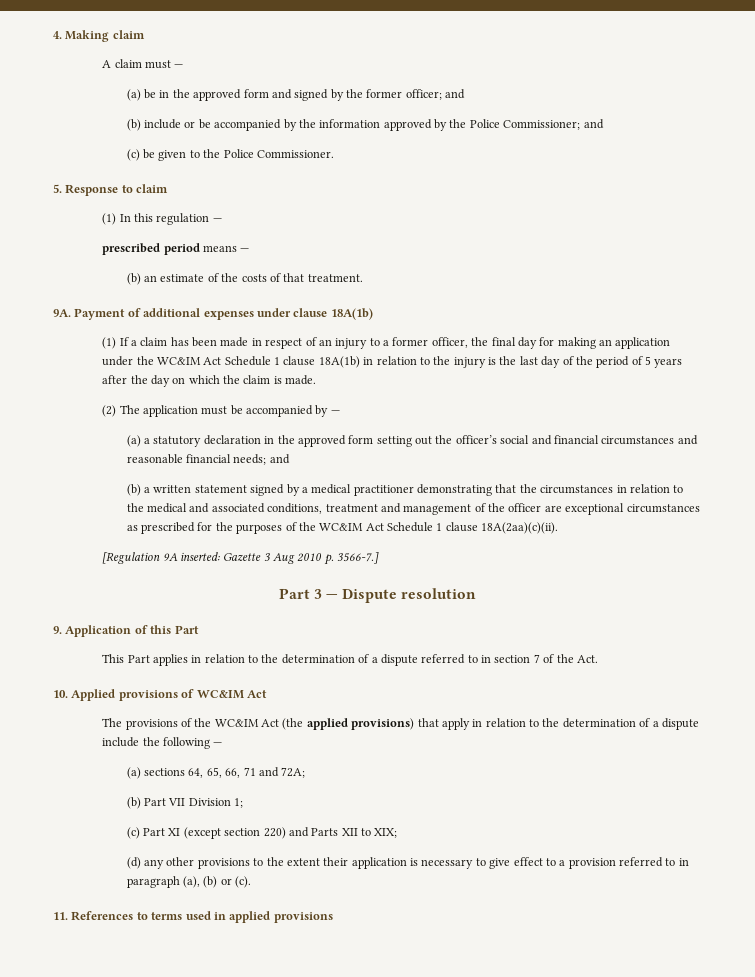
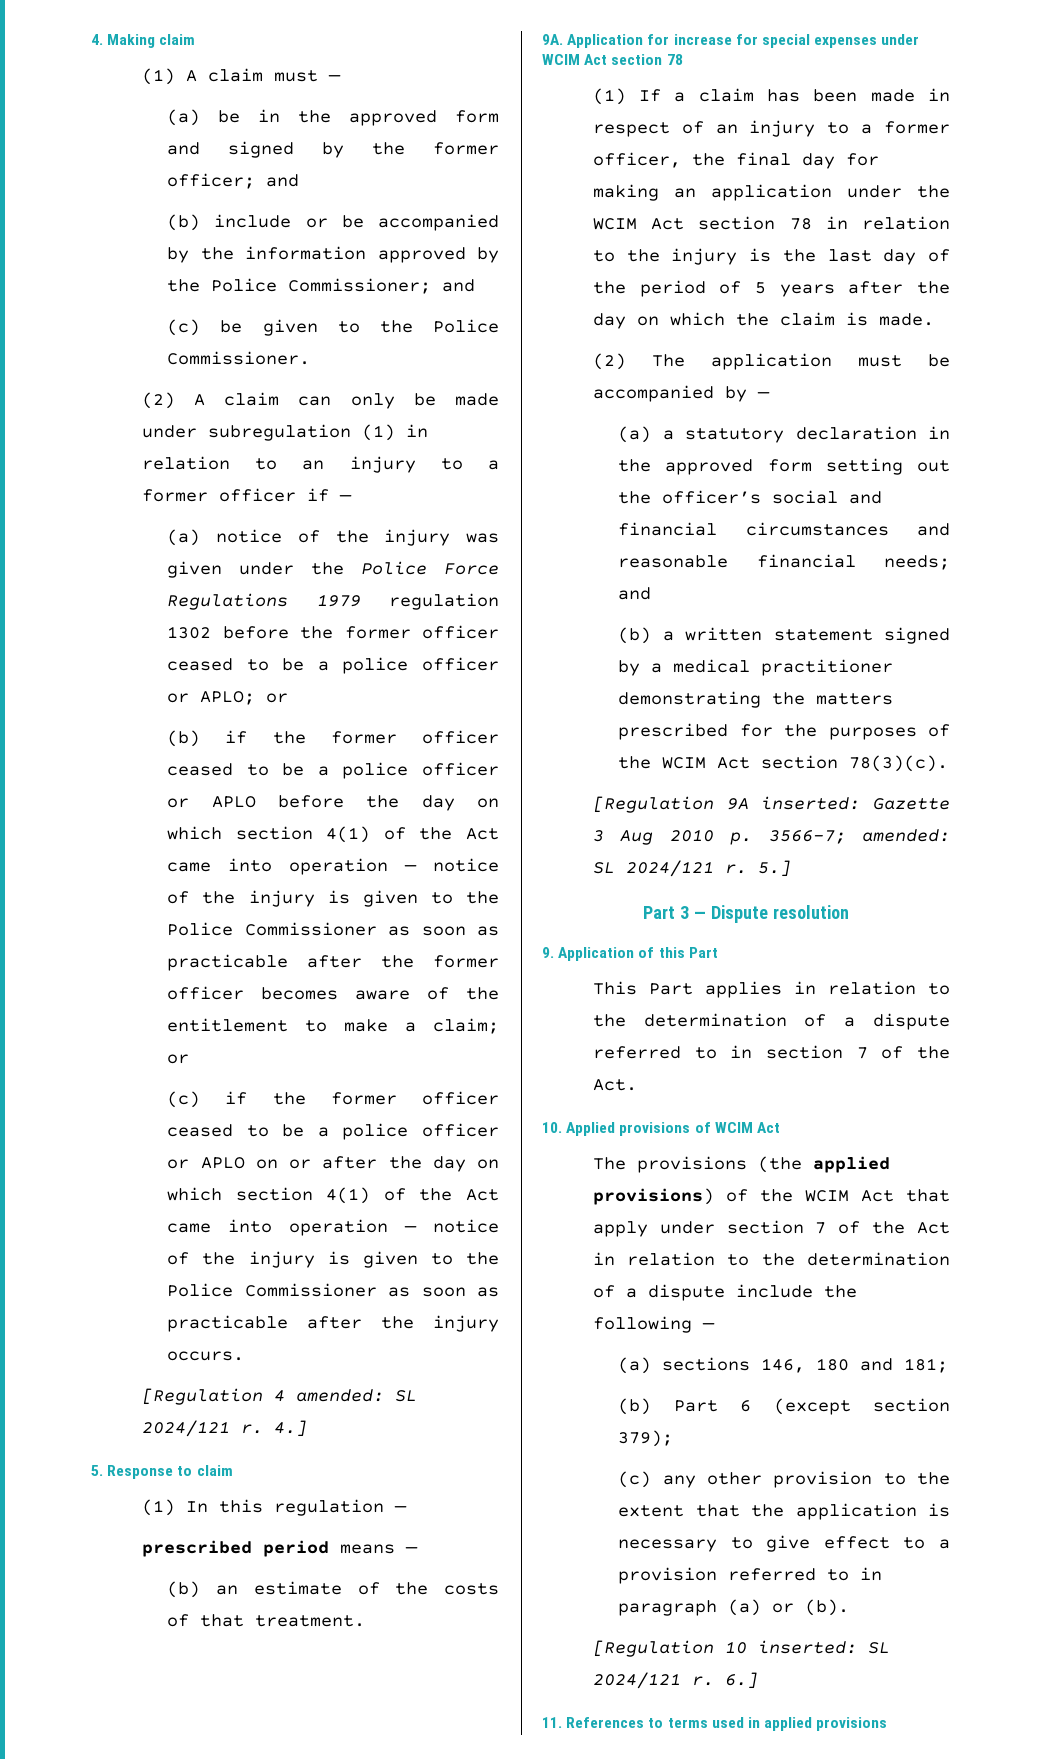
(145, 34) none -> [141,68,175,85] (1)
(334, 154) none -> [141,392,499,409] [141,424,428,441] [141,456,499,473] [141,488,352,502] [167,529,500,546] [167,561,499,578] [167,593,499,610] [167,625,499,639] [167,657,499,674] [167,691,289,705] [167,730,499,747] [167,762,499,779] [167,795,499,811] [167,826,499,843] [167,858,499,875] [167,890,500,907] [167,922,499,936] [167,954,499,971] [167,986,499,1000] [167,1018,499,1034] [167,1054,190,1064] [167,1091,499,1108] [167,1123,499,1140] [167,1156,499,1172] [167,1187,499,1204] [167,1219,499,1236] [167,1251,500,1268] [167,1283,499,1297] [167,1315,499,1332] [167,1351,245,1361] [141,1388,417,1405] [141,1420,307,1437] // (2) A claim can only be made under subregulation (1) in relation to an injury to a former officer if — // (a) notice of the injury was given under the Police Force Regulations 1979 regulation 1302 before the former officer ceased to be a police officer or APLO; or // (b) if the former officer ceased to be a police officer or APLO before the day on which section 4(1) of the Act came into operation — notice of the injury is given to the Police Commissioner as soon as practicable after the former officer becomes aware of the entitlement to make a claim; or // (c) if the former officer ceased to be a police officer or APLO on or after the day on which section 4(1) of the Act came into operation — notice of the injury is given to the Police Commissioner as soon as practicable after the injury occurs. // [Regulation 4 amended: SL 2024/121 r. 4.]
[74,308,373,320] Payment of additional expenses under clause 18A(1b) -> [567,34,920,48] [542,54,683,65] Application for increase for special expenses under WCIM Act section 78
[156,356,360,368] WC&IM Act Schedule 1 clause 18A(1b) -> [592,216,812,230] WCIM Act section 78
[495,484,684,494] [126,503,700,515] [126,525,138,531] that the circumstances in relation to the medical and associated conditions, treatment and management of the officer are exceptional circumstances as -> [772,692,894,705] the matters
[319,522,559,534] WC&IM Act Schedule 1 clause 18A(2aa)(c)(ii). -> [662,755,949,772] WCIM Act section 78(3)(c).
[337,552,380,564] 3566-7.] -> [768,829,950,844] [592,860,791,877] 3566-7; amended: SL 2024/121 r. 5.]
[196,690,244,699] WC&IM -> [714,1122,753,1133] WCIM
[180,718,470,730] of the WC&IM Act (the applied provisions) that apply -> [757,1156,890,1173] [592,1188,950,1205] [592,1220,950,1237] (the applied provisions) of the WCIM Act that apply under section 7 of the Act
[188,767,306,778] [126,797,244,809] [126,827,398,839] [126,857,141,869] 64, 65, 66, 71 and 72A; // (b) Part VII Division 1; // (c) Part XI (except section 220) and Parts XII to XIX; // (d) -> [761,1358,949,1373] [618,1398,950,1415] [618,1430,674,1447] [618,1471,652,1488] 146, 180 and 181; // (b) Part 6 (except section 379); // (c)
[197,858,250,869] provisions -> [773,1471,873,1488] provision
[323,857,349,866] their -> [695,1504,785,1517] that the
[183,876,252,888] (a), (b) or (c). -> [728,1599,850,1616] [592,1640,890,1657] [592,1672,758,1689] (a) or (b). // [Regulation 10 inserted: SL 2024/121 r. 6.]

